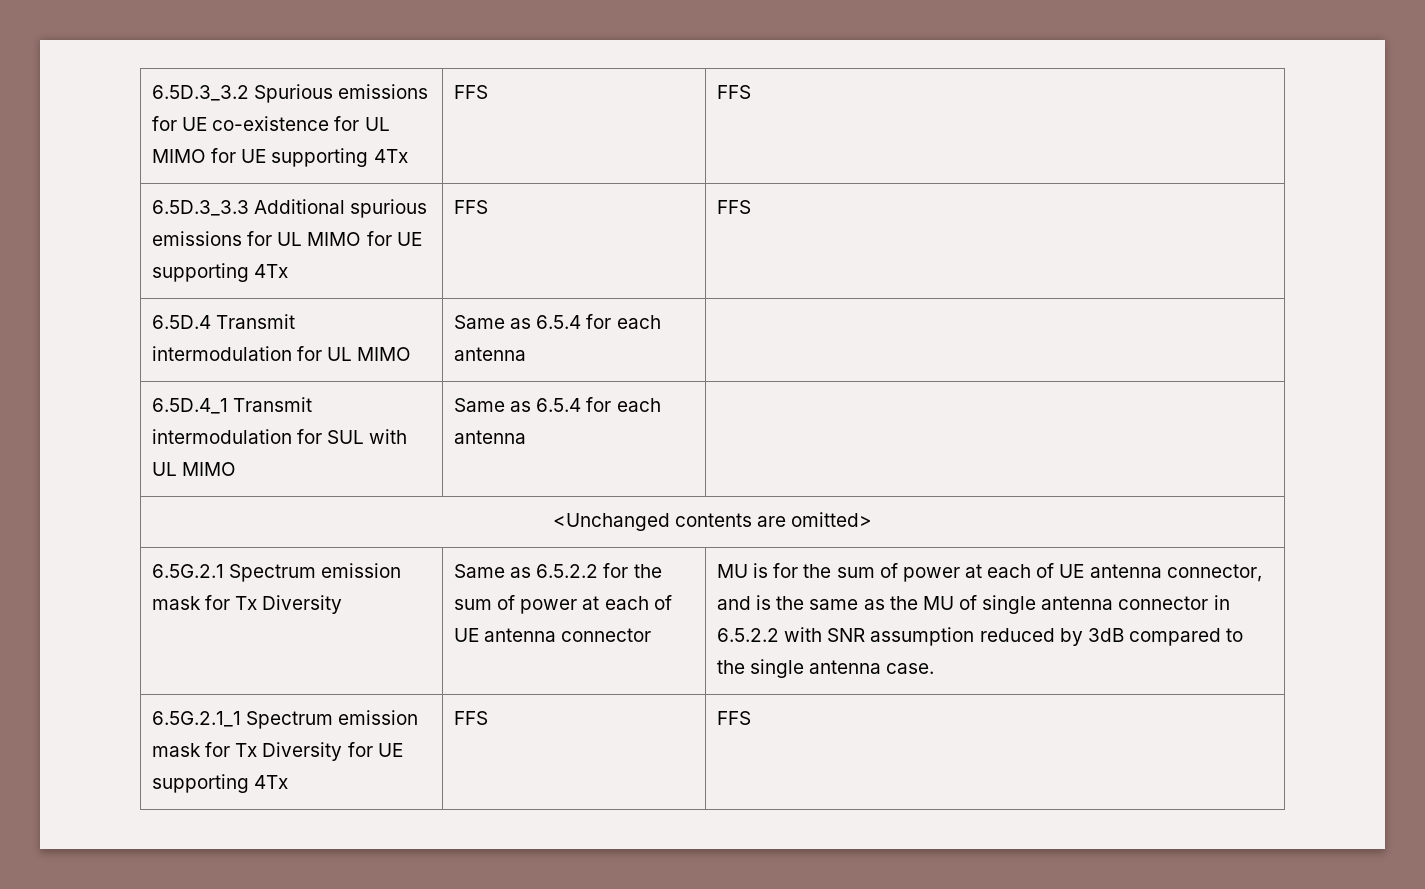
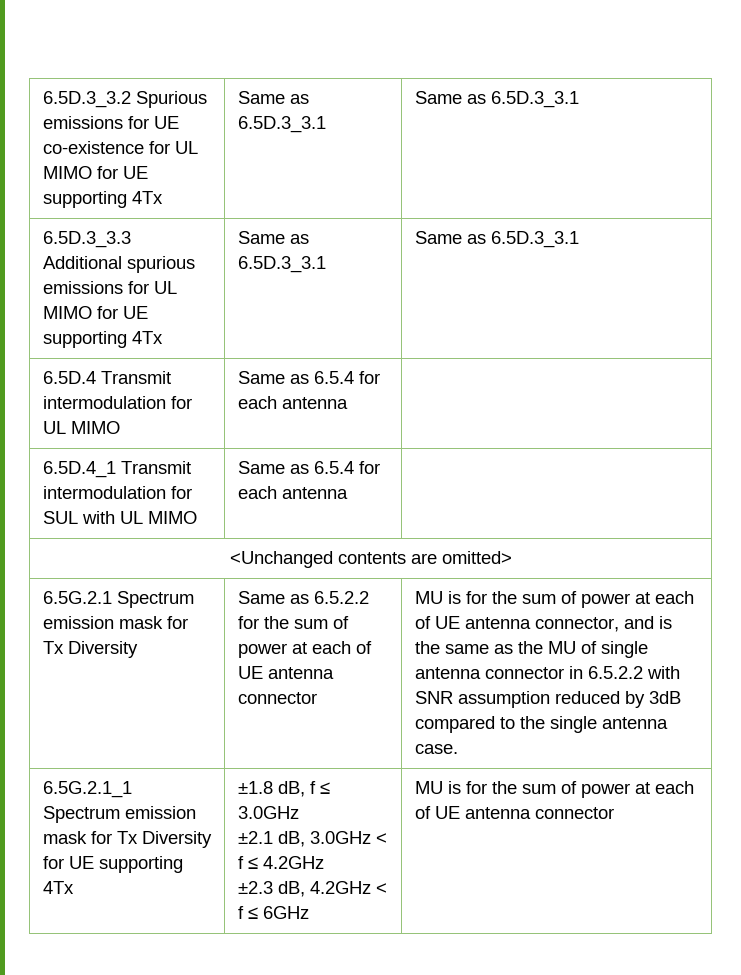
[454,85,489,99] [717,85,752,99] FFS | FFS -> [237,91,309,104] [237,116,326,133] [414,91,579,108] Same as 6.5D.3_3.1 | Same as 6.5D.3_3.1
[454,200,489,214] [717,200,752,214] FFS | FFS -> [237,231,309,244] [237,256,326,273] [414,231,579,248] Same as 6.5D.3_3.1 | Same as 6.5D.3_3.1
[454,711,489,725] [717,711,752,725] FFS | FFS -> [237,781,330,797] [237,806,299,819] [237,831,387,847] [237,856,324,869] [237,881,387,897] [237,906,309,919] [414,781,694,798] [414,806,614,819] ±1.8 dB, f ≤ 3.0GHz // ±2.1 dB, 3.0GHz < f ≤ 4.2GHz // ±2.3 dB, 4.2GHz < f ≤ 6GHz | MU is for the sum of power at each of UE antenna connector

